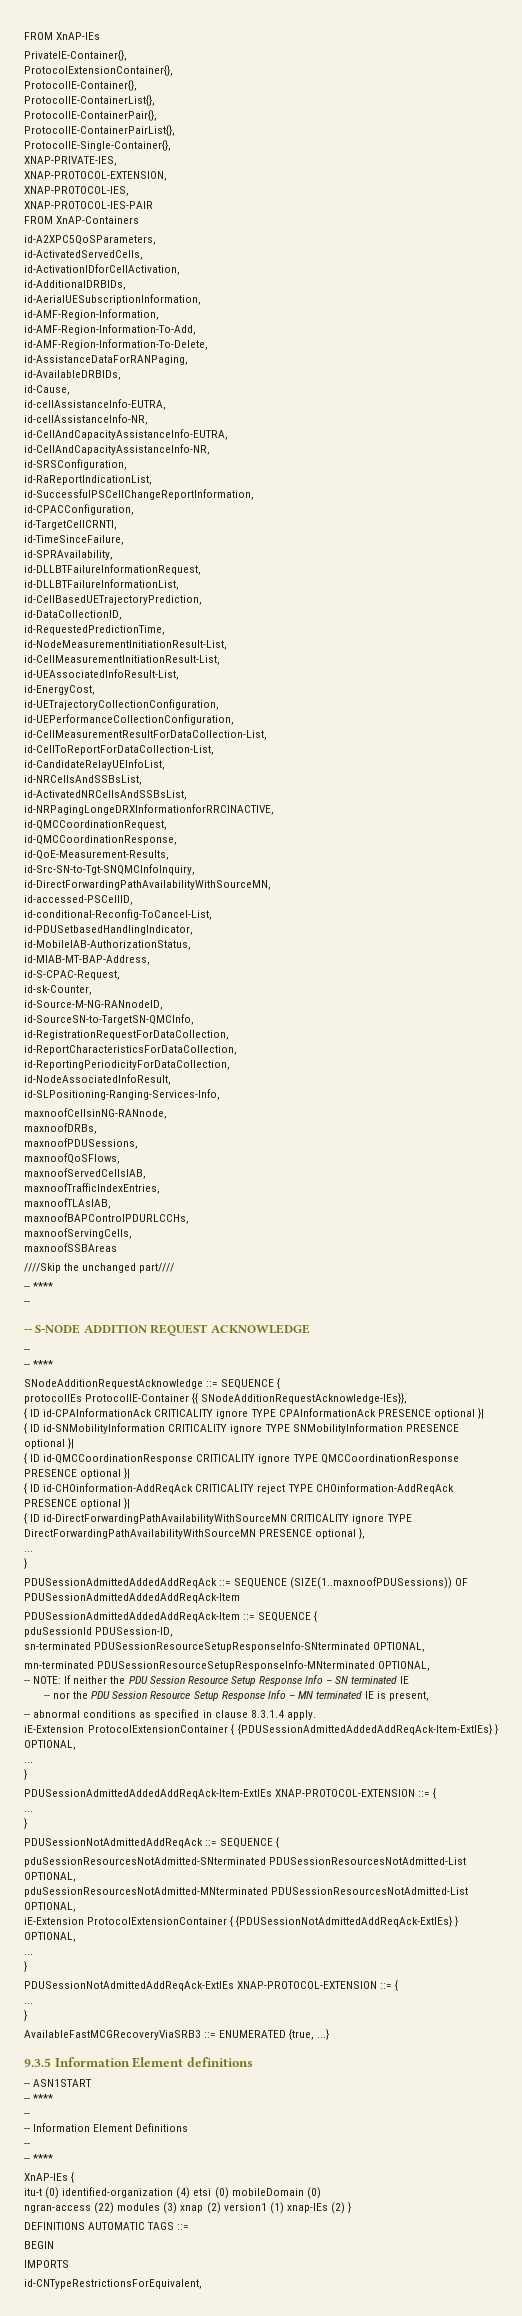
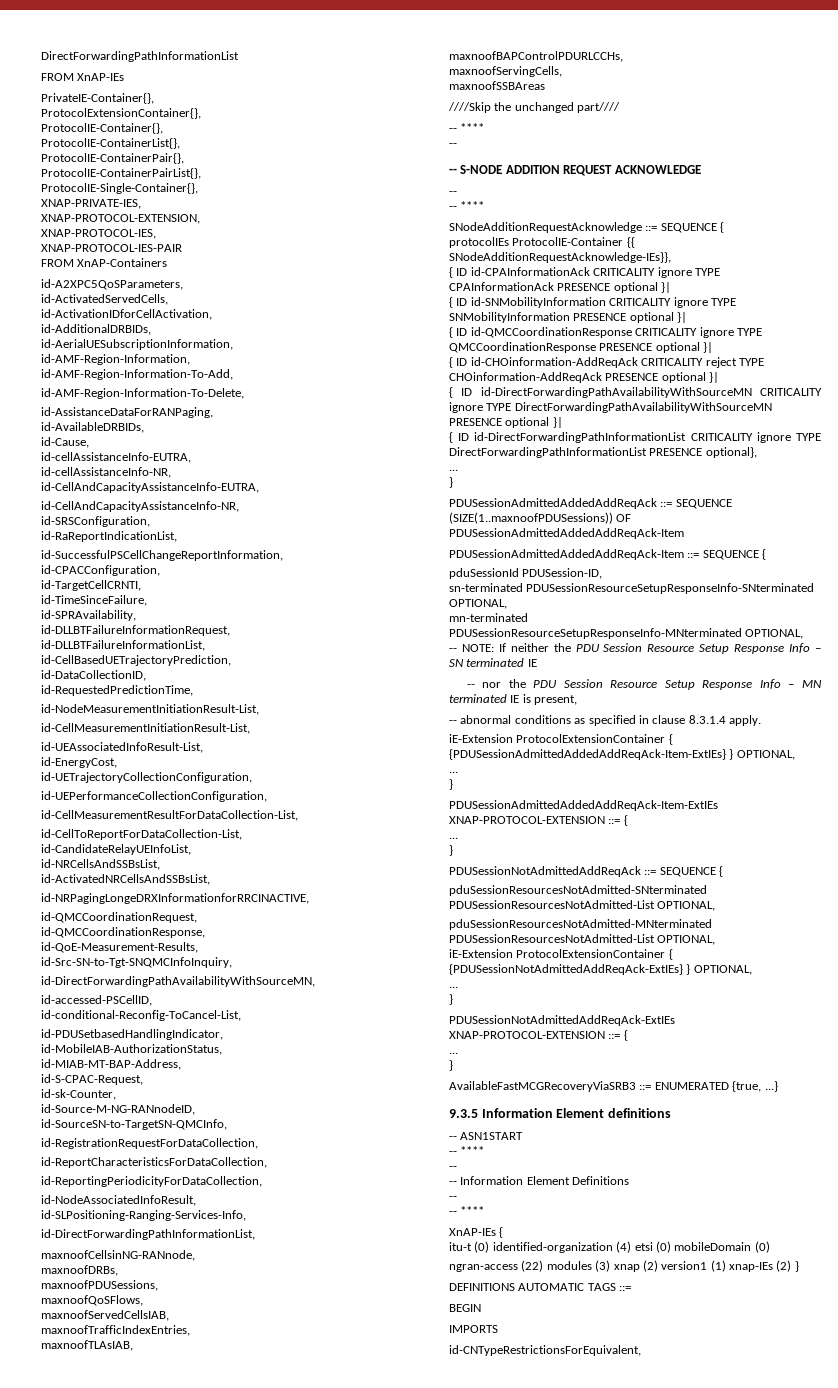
(24, 36) none -> [41,51,239,62] DirectForwardingPathInformationList //
(220, 1094) none -> [41,1229,255,1240] // id-DirectForwardingPathInformationList,
[359,1528,366,1539] }, -> [552,417,563,428] [449,432,821,443] [449,447,757,458] }| // { ID id-DirectForwardingPathInformationList CRITICALITY ignore TYPE DirectForwardingPathInformationList PRESENCE optional},

